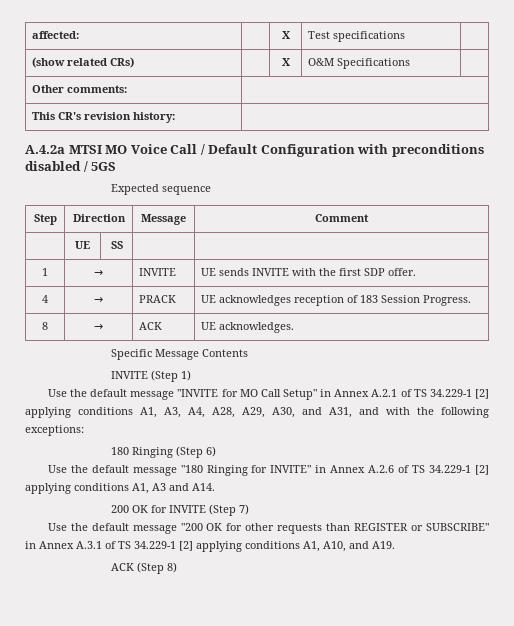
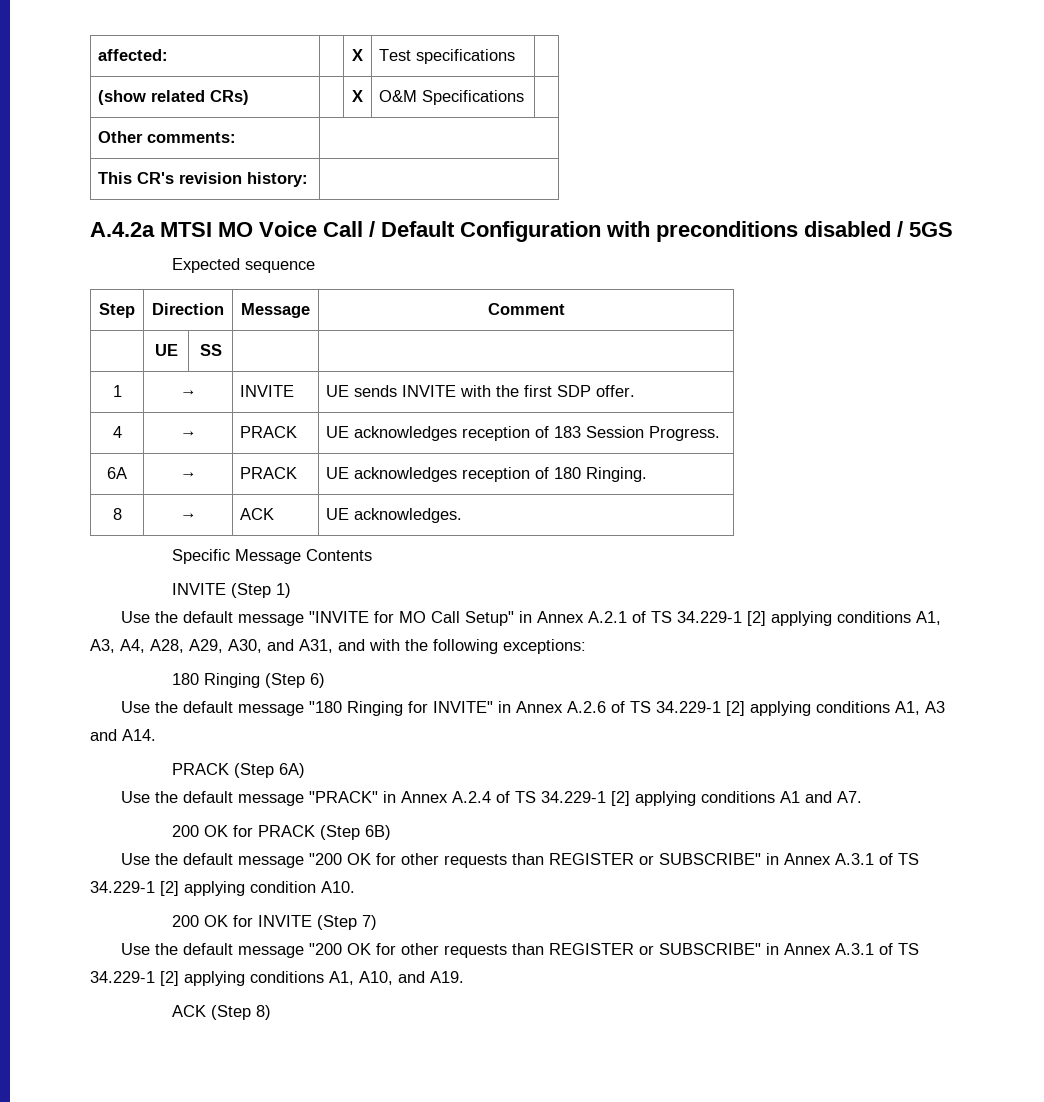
(472, 300) none -> [107,467,127,479] [179,472,197,479] [240,467,298,479] [326,467,648,482] // 6A | → | PRACK | UE acknowledges reception of 180 Ringing.
(215, 487) none -> [172,763,306,778] [120,791,862,806] [172,825,392,840] [120,853,919,868] [90,881,355,896] // PRACK (Step 6A) // Use the default message "PRACK" in Annex A.2.4 of TS 34.229-1 [2] applying conditions A1 and A7. // 200 OK for PRACK (Step 6B) // Use the default message "200 OK for other requests than REGISTER or SUBSCRIBE" in Annex A.3.1 of TS 34.229-1 [2] applying condition A10.

